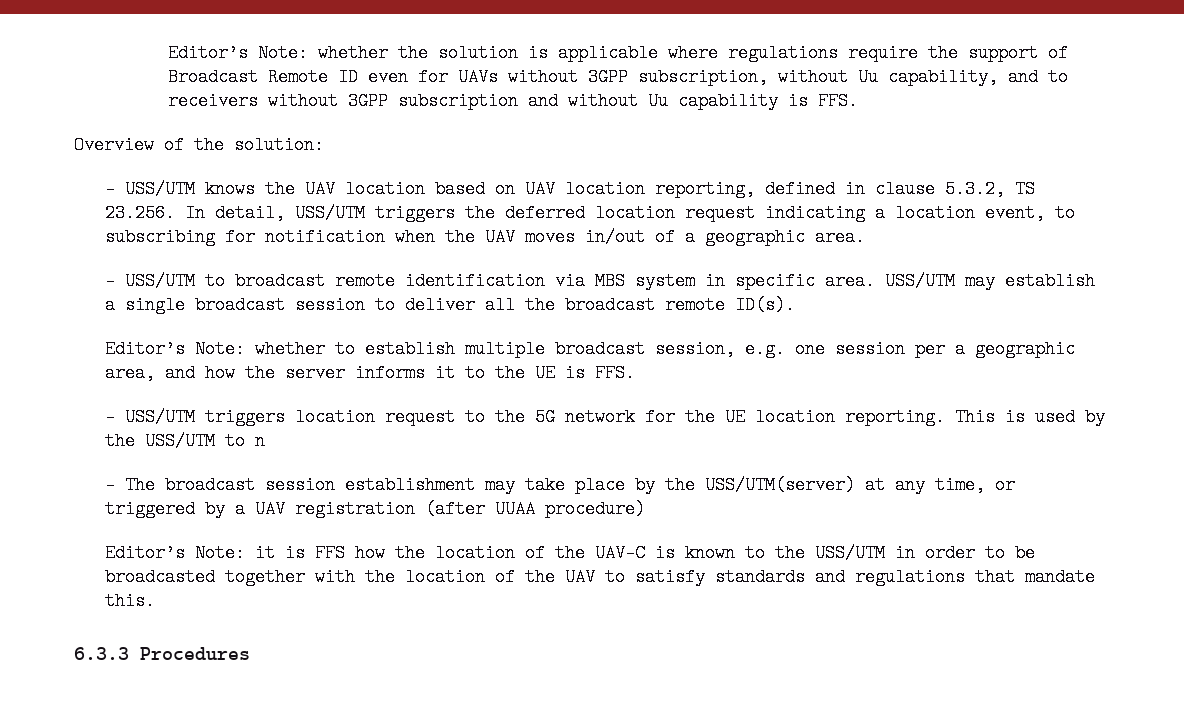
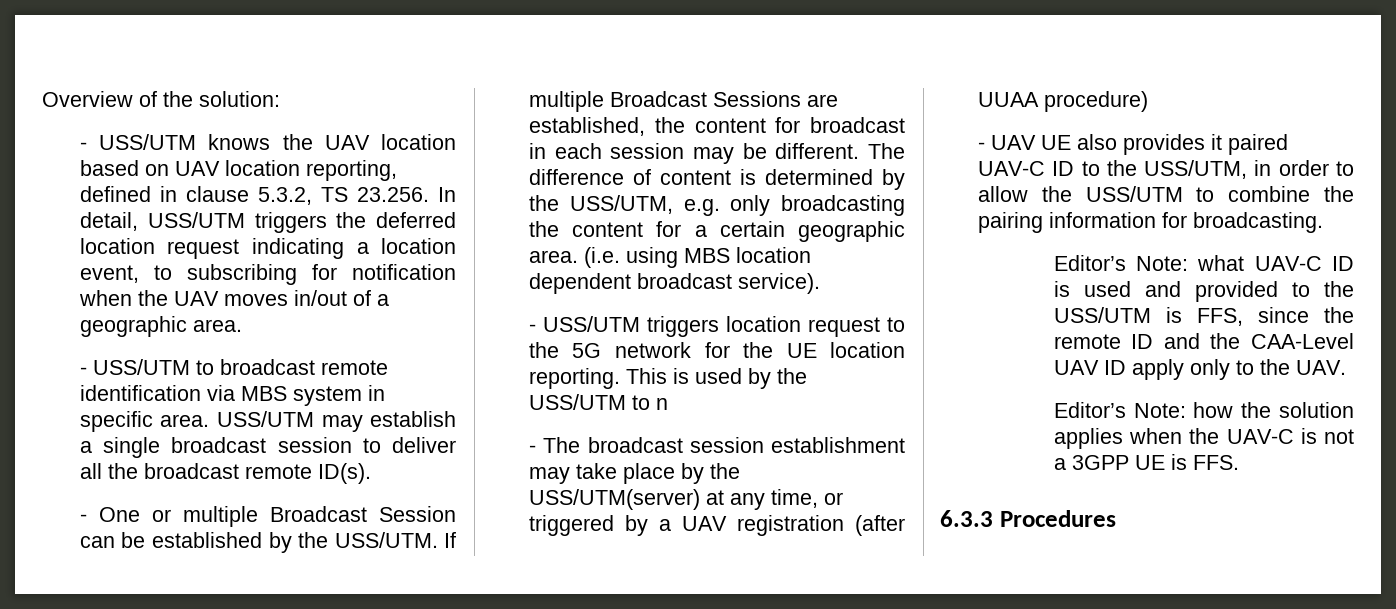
[168,44,1069,62] [168,68,1069,86] [168,92,859,110] Editor’s Note: whether the solution is applicable where regulations require the support of Broadcast Remote ID even for UAVs without 3GPP subscription, without Uu capability, and to receivers without 3GPP subscription and without Uu capability is FFS. // -> (42, 99) none
[105,340,1076,358] [105,364,636,382] Editor’s Note: whether to establish multiple broadcast session, e.g. one session per a geographic area, and how the server informs it to the UE is FFS. -> [79,506,456,527] [79,532,456,553] [528,91,838,112] [528,117,905,136] [528,143,905,164] [528,169,905,190] [528,195,905,216] [528,221,905,242] [528,247,811,268] [528,273,820,294] - One or multiple Broadcast Session can be established by the USS/UTM. If multiple Broadcast Sessions are established, the content for broadcast in each session may be different. The difference of content is determined by the USS/UTM, e.g. only broadcasting the content for a certain geographic area. (i.e. using MBS location dependent broadcast service).
[105,544,1036,562] [105,568,1096,586] [105,592,156,610] Editor’s Note: it is FFS how the location of the UAV-C is known to the USS/UTM in order to be broadcasted together with the location of the UAV to satisfy standards and regulations that mandate this. -> [977,134,1288,155] [977,160,1354,179] [977,186,1354,202] [977,212,1323,233] [1053,255,1354,271] [1053,281,1354,302] [1053,307,1354,326] [1053,333,1354,349] [1053,359,1346,380] [1053,402,1354,418] [1053,428,1354,449] [1053,454,1239,470] - UAV UE also provides it paired UAV-C ID to the USS/UTM, in order to allow the USS/UTM to combine the pairing information for broadcasting. // Editor’s Note: what UAV-C ID is used and provided to the USS/UTM is FFS, since the remote ID and the CAA-Level UAV ID apply only to the UAV. // Editor’s Note: how the solution applies when the UAV-C is not a 3GPP UE is FFS.

